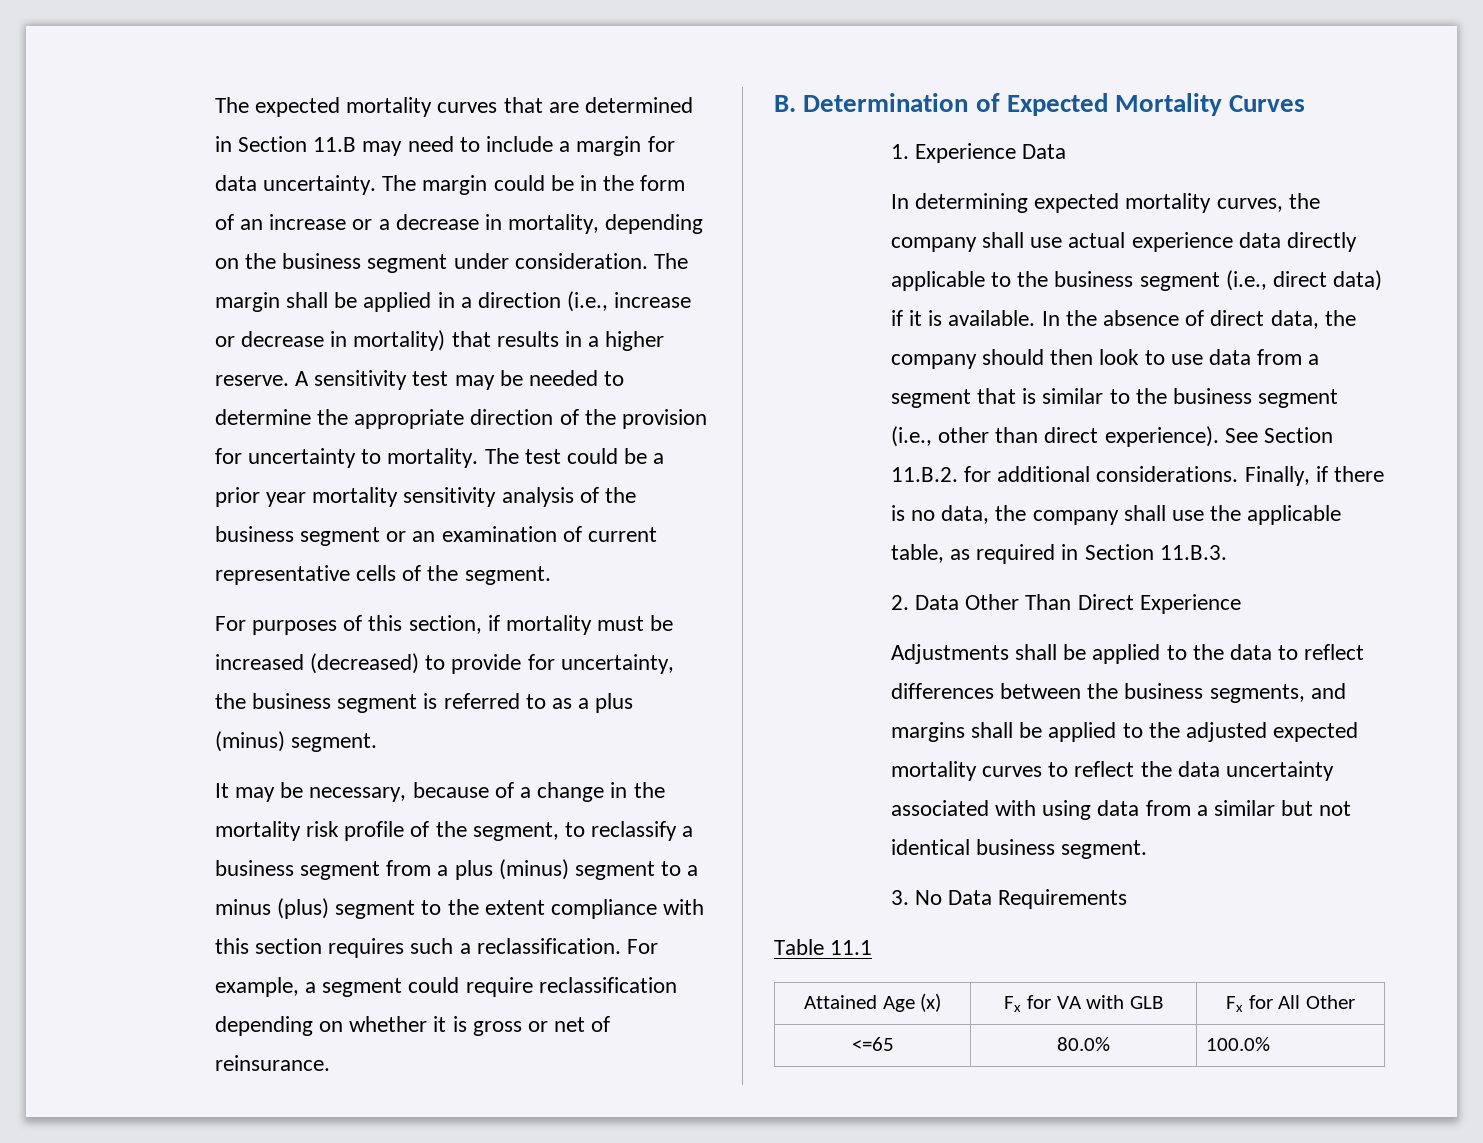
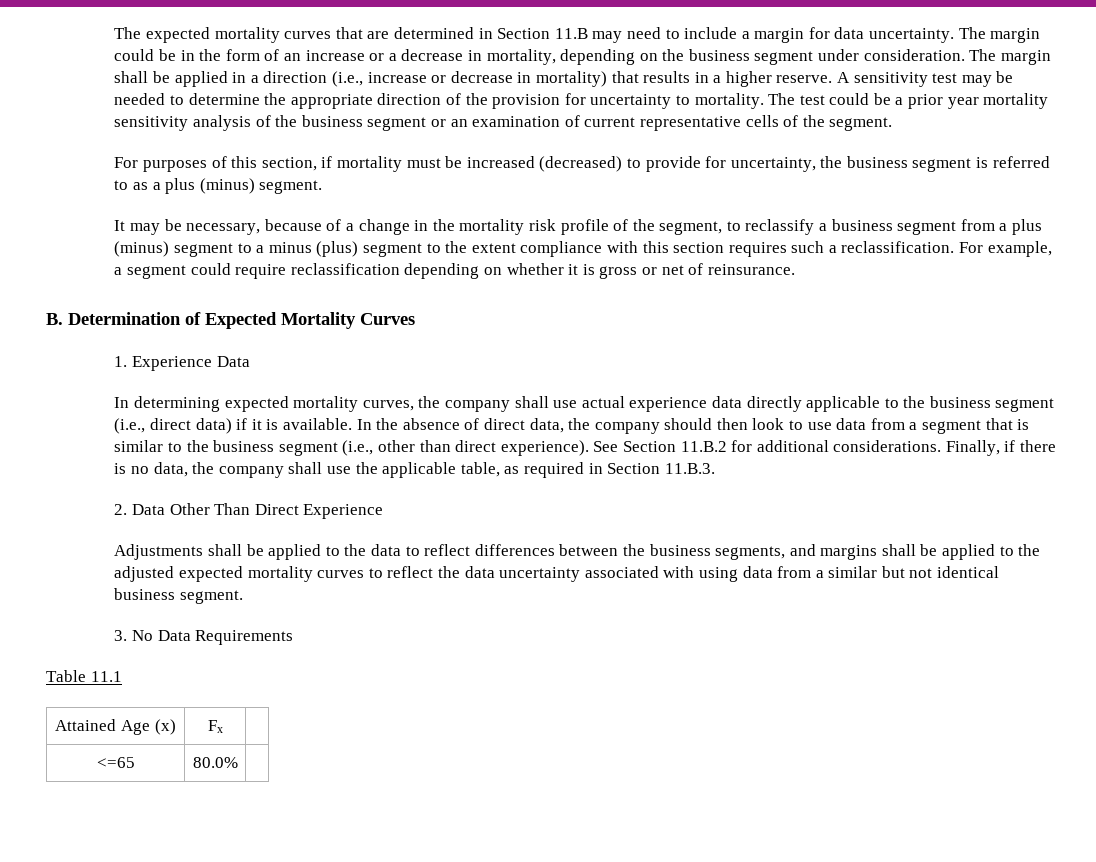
[890,467,958,482] 11.B.2. -> [680,441,727,452] 11.B.2
[1026,995,1163,1009] [1226,995,1355,1012] for VA with GLB | Fx for All Other -> (223, 726) |
[1206,1037,1271,1051] 100.0% -> (238, 762) none

